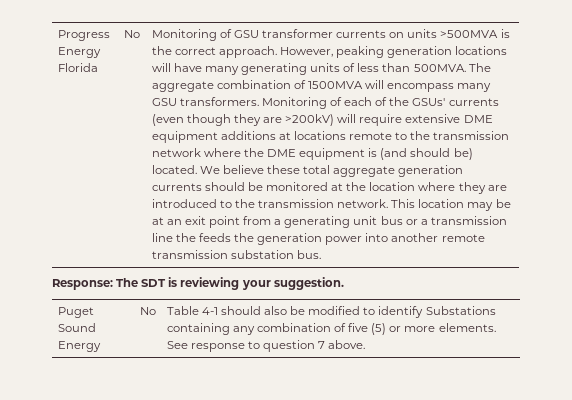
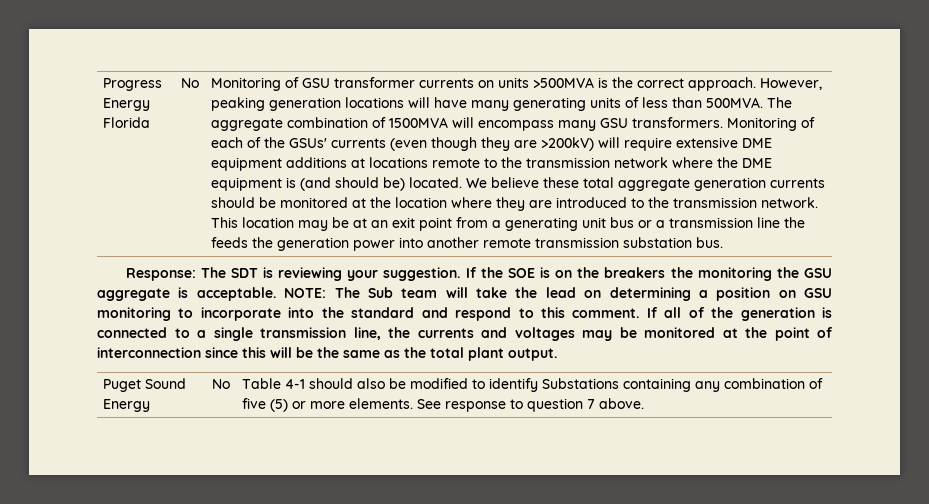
(344, 283) none -> [465,267,832,281] [97,287,832,301] [97,307,832,321] [97,327,833,341] [97,347,557,361] If the SOE is on the breakers the monitoring the GSU aggregate is acceptable. NOTE: The Sub team will take the lead on determining a position on GSU monitoring to incorporate into the standard and respond to this comment. If all of the generation is connected to a single transmission line, the currents and voltages may be monitored at the point of interconnection since this will be the same as the total plant output.

